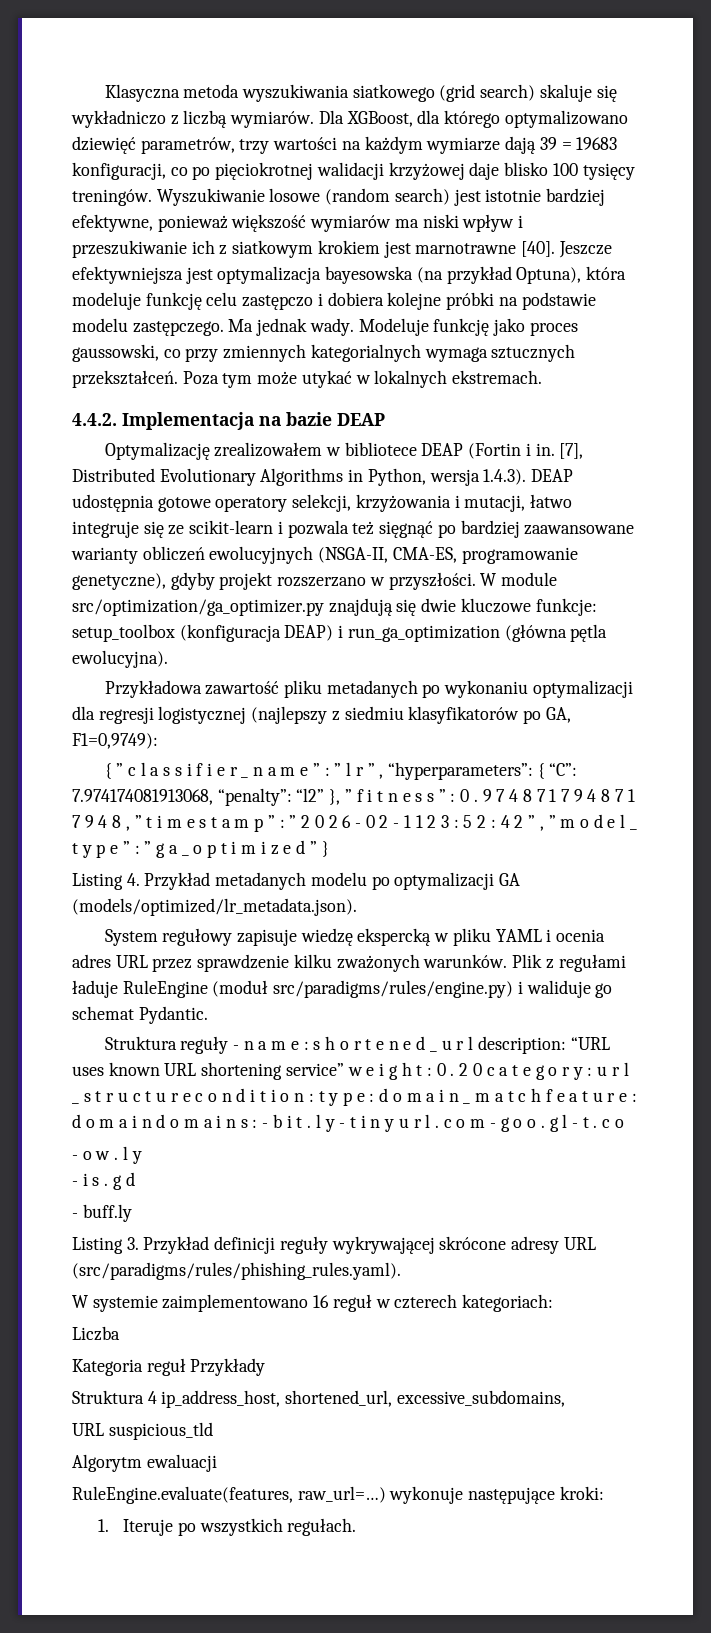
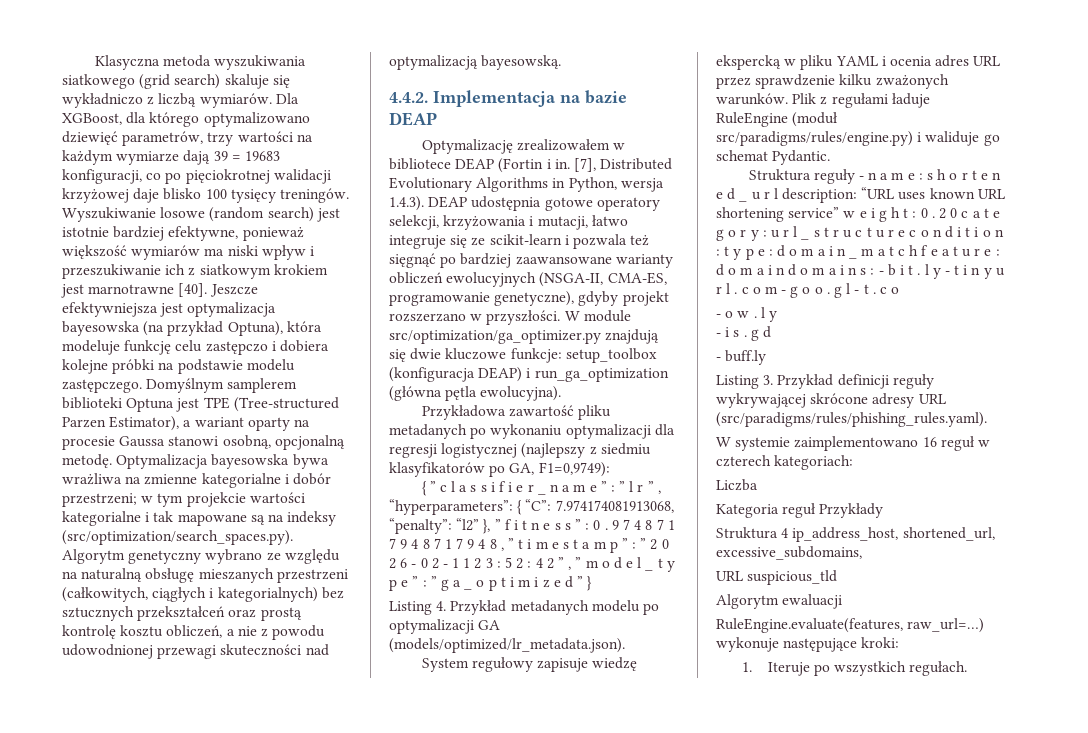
[228,318,578,336] [72,344,576,362] [72,370,543,388] Ma jednak wady. Modeluje funkcję jako proces gaussowski, co przy zmiennych kategorialnych wymaga sztucznych przekształceń. Poza tym może utykać w lokalnych ekstremach. -> [146,378,298,393] [62,397,339,412] [62,416,310,431] [62,435,345,450] [62,454,329,469] [62,473,331,488] [62,492,305,507] [62,511,337,526] [62,530,293,545] [62,549,340,564] [62,568,348,583] [62,587,344,602] [62,606,302,621] [62,625,326,640] [62,644,329,659] [389,55,562,70] Domyślnym samplerem biblioteki Optuna jest TPE (Tree-structured Parzen Estimator), a wariant oparty na procesie Gaussa stanowi osobną, opcjonalną metodę. Optymalizacja bayesowska bywa wrażliwa na zmienne kategorialne i dobór przestrzeni; w tym projekcie wartości kategorialne i tak mapowane są na indeksy (src/optimization/search_spaces.py). Algorytm genetyczny wybrano ze względu na naturalną obsługę mieszanych przestrzeni (całkowitych, ciągłych i kategorialnych) bez sztucznych przekształceń oraz prostą kontrolę kosztu obliczeń, a nie z powodu udowodnionej przewagi skuteczności nad optymalizacją bayesowską.

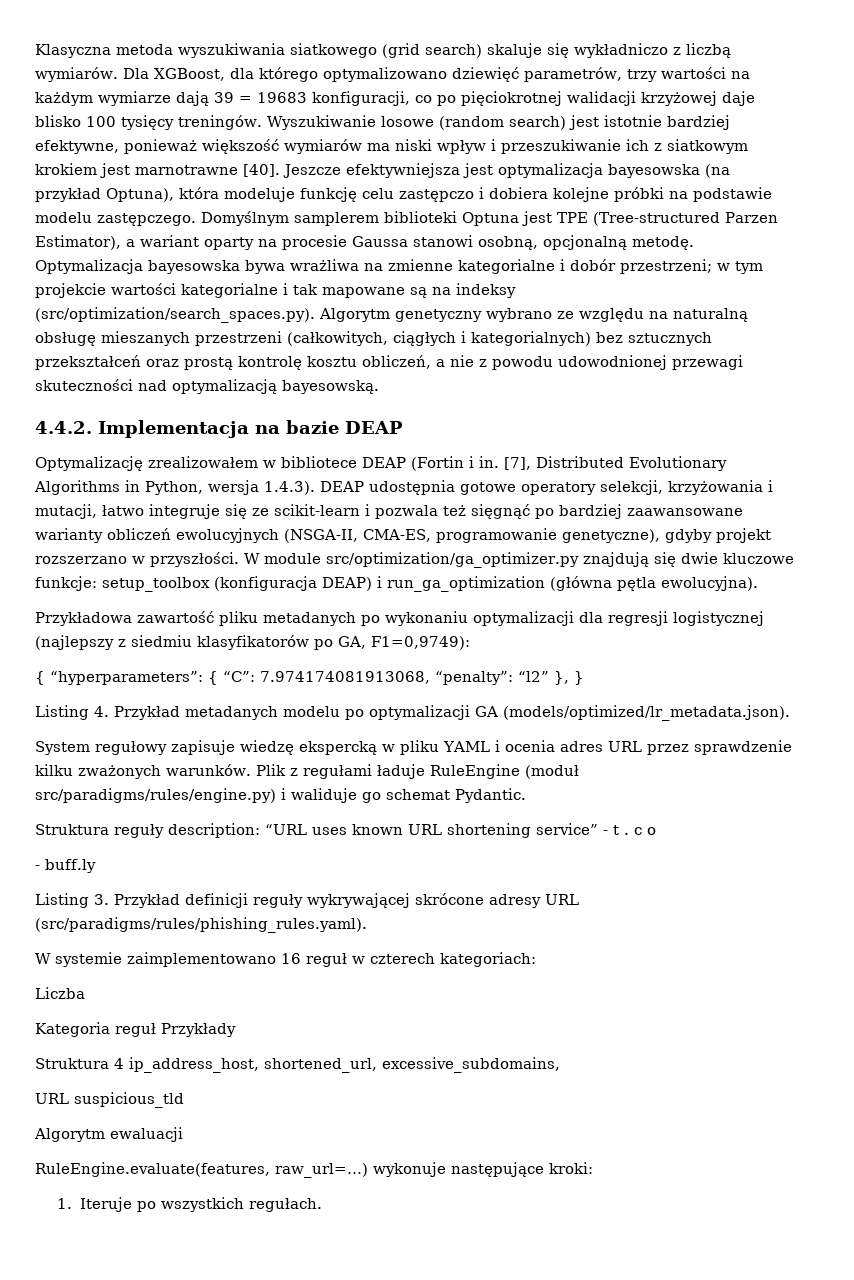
[429,481,534,492] [537,492,546,495] [549,481,661,494] ” c l a s s i f i e r _ n a m e ” : ” l r ” , -> (45, 678) none
[494,519,675,530] [389,538,669,553] [389,557,642,570] [645,568,654,571] [657,558,675,572] [389,576,462,591] [464,587,473,590] [476,576,584,591] ” f i t n e s s ” : 0 . 9 7 4 8 7 1 7 9 4 8 7 1 7 9 4 8 , ” t i m e s t a m p ” : ” 2 0 2 6 - 0 2 - 1 1 2 3 : 5 2 : 4 2 ” , ” m o d e l _ t y p e ” : ” g a _ o p t i m i z e d ” -> (569, 678) none
[858,169,1002,180] [716,188,778,202] - n a m e : s h o r t e n e d _ u r l -> (164, 831) none
[843,207,1000,222] [716,226,798,241] [801,237,810,240] [813,226,1004,238] [716,245,847,260] [849,256,858,259] [861,245,1000,257] [716,264,1005,279] [716,283,851,298] w e i g h t : 0 . 2 0 c a t e g o r y : u r l _ s t r u c t u r e c o n d i t i o n : t y p e : d o m a i n _ m a t c h f e a t u r e : d o m a i n d o m a i n s : - b i t . l y - t i n y u r l . c o m - g o o . g l -> (598, 829) none
[716,307,777,322] [716,326,771,341] // - o w . l y // - i s . g d -> (656, 831) none

